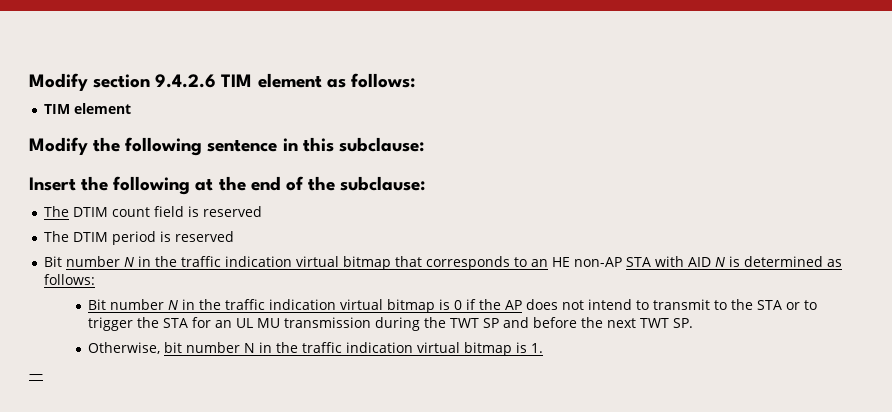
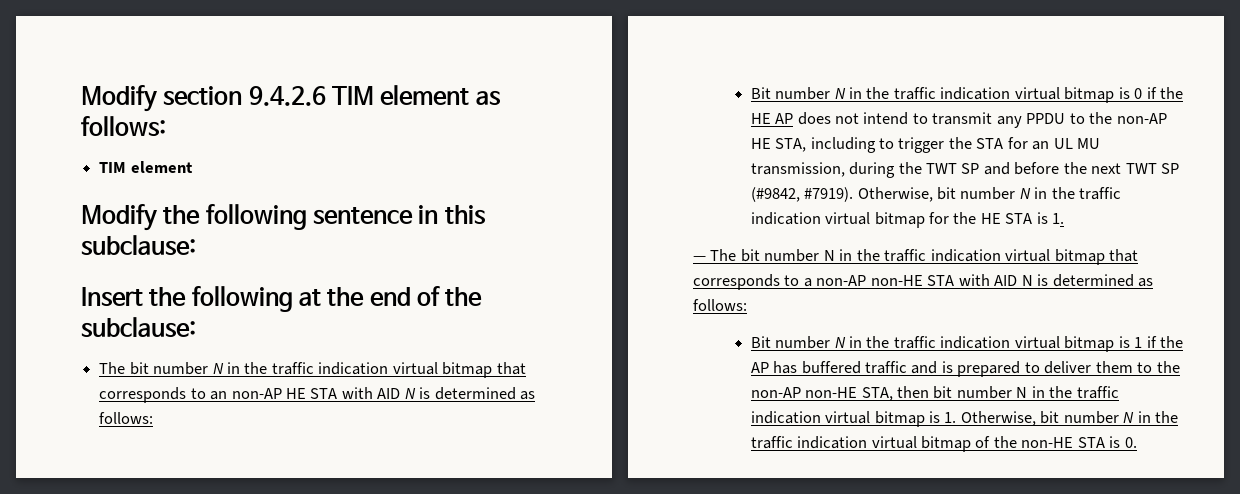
[73,206,263,217] [44,231,235,245] [44,256,63,267] DTIM count field is reserved // The DTIM period is reserved // Bit -> [129,362,149,375] bit
[552,257,623,267] HE non-AP -> [231,388,306,399] non-AP HE
(502, 304) none -> [750,113,771,124] HE
[714,299,801,310] to the STA or -> [996,112,1167,128] [750,137,876,153] any PPDU to the non-AP HE STA, including
[284,317,372,328] transmission -> [750,162,845,177] transmission,
[673,318,694,328] [88,342,161,354] SP. // Otherwise, -> [1161,163,1180,174] [750,187,1122,202] [750,212,1065,228] [693,249,1139,265] [693,274,1154,290] [693,299,747,311] [750,336,1184,352] [750,361,1180,377] [750,386,929,401] SP (#9842, #7919). Otherwise, bit number N in the traffic indication virtual bitmap for the HE STA is 1. // — The bit number N in the traffic indication virtual bitmap that corresponds to a non-AP non-HE STA with AID N is determined as follows: // Bit number N in the traffic indication virtual bitmap is 1 if the AP has buffered traffic and is prepared to deliver them to the non-AP non-HE STA, then
[29,374,43,378] // — -> [960,411,1179,426] [750,436,1137,452] Otherwise, bit number N in the traffic indication virtual bitmap of the non-HE STA is 0.

